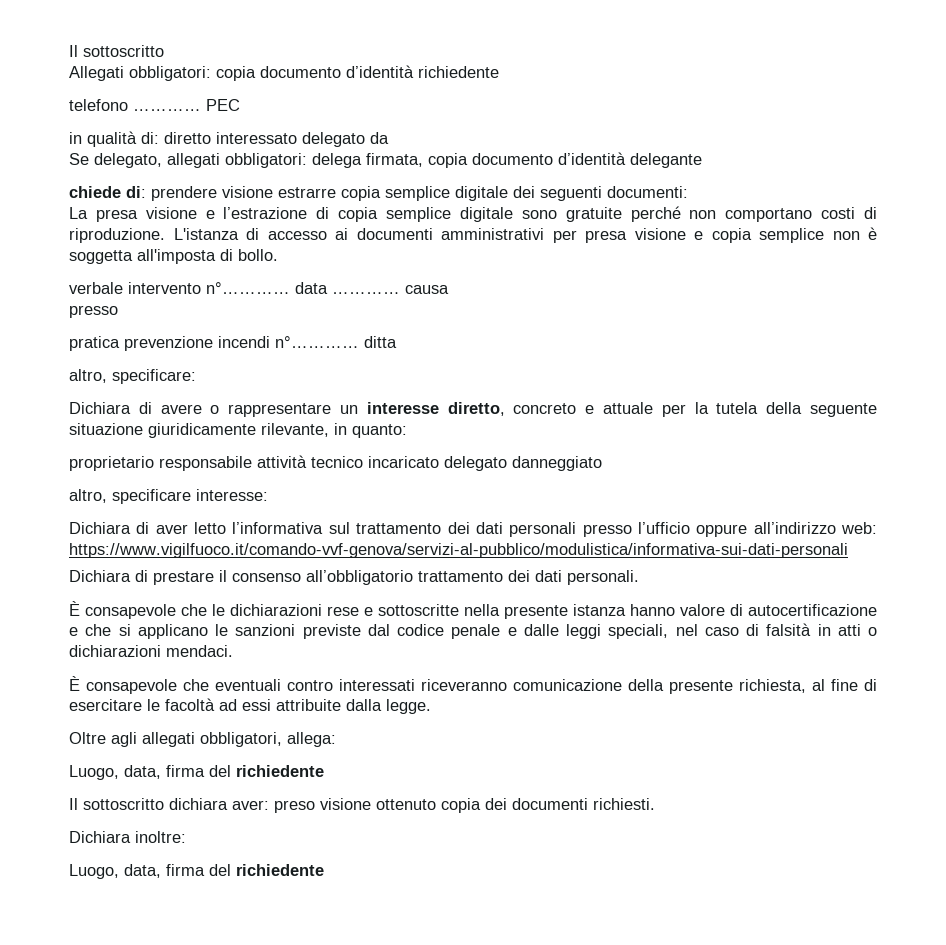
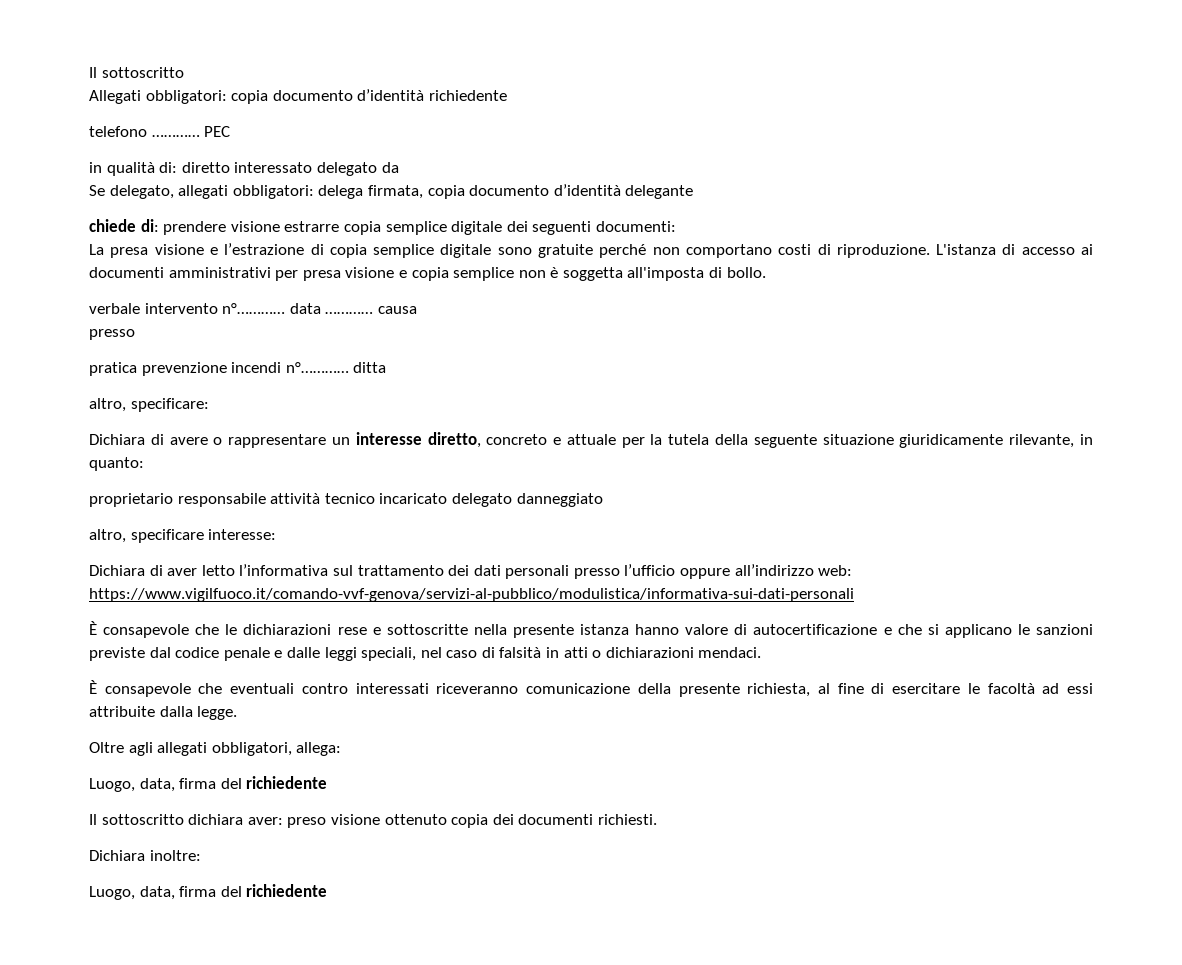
[69,570,639,585] // Dichiara di prestare il consenso all’obbligatorio trattamento dei dati personali. -> (854, 595) none

